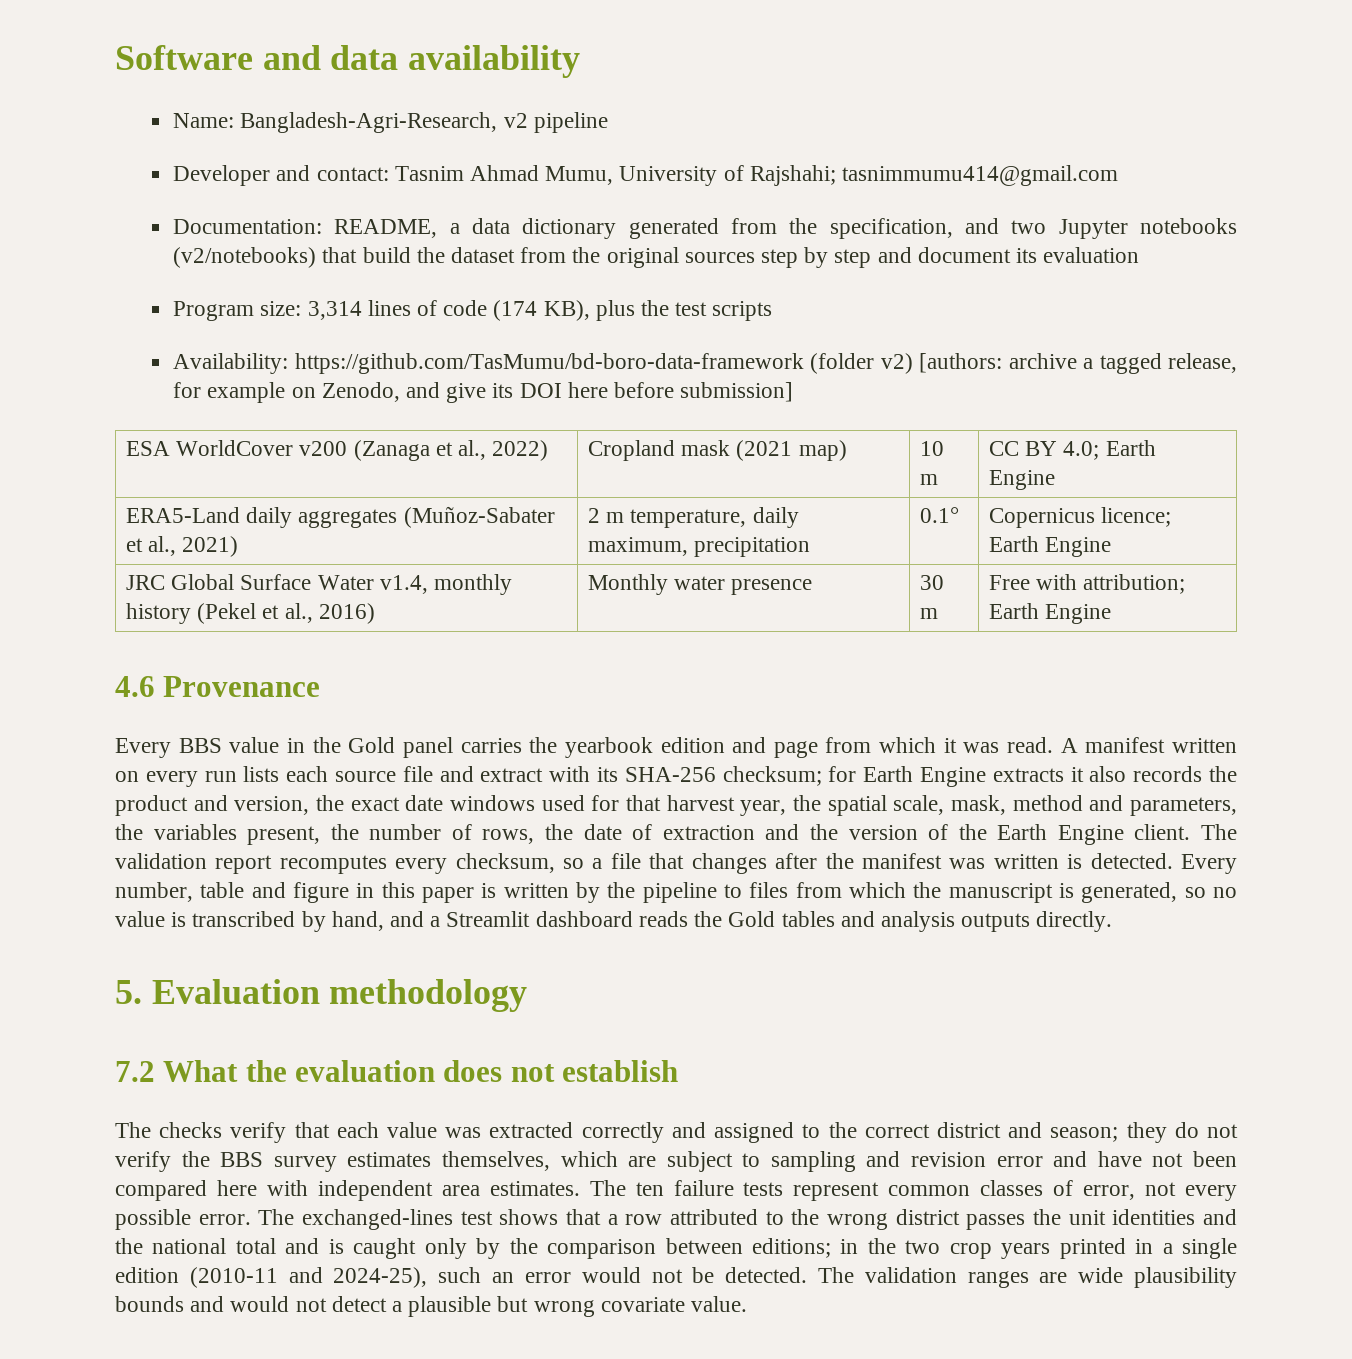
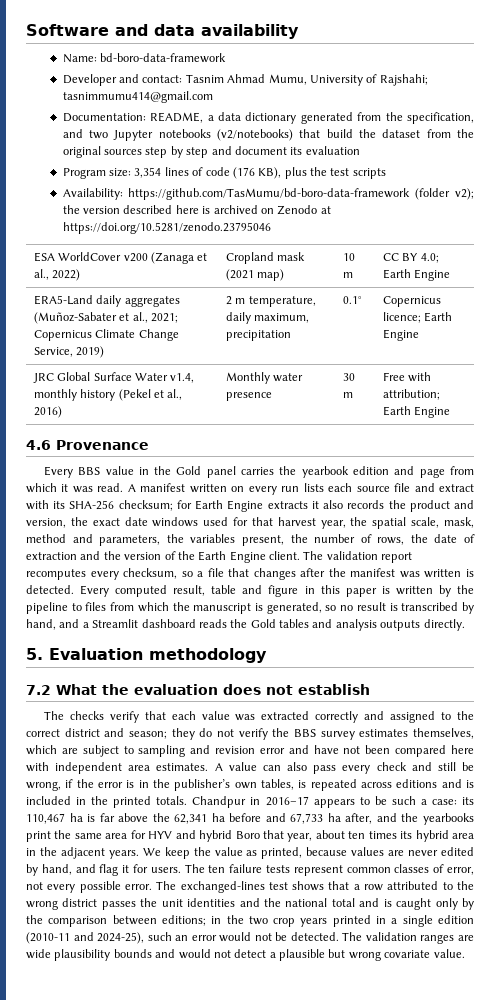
[240,112,608,133] Bangladesh-Agri-Research, v2 pipeline -> [100,53,227,63] bd-boro-data-framework
[307,301,362,320] 3,314 -> [134,167,162,178] 3,354
[493,300,538,321] (174 -> [232,167,255,179] (176
[880,353,1237,374] [173,382,794,403] v2) [authors: archive a tagged release, for example on Zenodo, and give its DOI here before submission] -> [455,188,475,200] [62,205,331,215] [62,222,271,234] v2); the version described here is archived on Zenodo at https://doi.org/10.5281/zenodo.23795046
[182,536,239,557] 2021) -> [151,313,179,323] [33,329,179,341] [33,346,105,358] 2021; Copernicus Climate Change Service, 2019)
[115,882,193,902] number, -> [115,585,206,597] computed result,
[115,911,165,927] value -> [356,602,386,611] result
(580, 1188) none -> [214,762,474,774] [26,779,474,791] [26,796,474,808] [26,813,475,825] [26,830,474,842] [26,847,474,859] [26,864,181,876] A value can also pass every check and still be wrong, if the error is in the publisher’s own tables, is repeated across editions and is included in the printed totals. Chandpur in 2016–17 appears to be such a case: its 110,467 ha is far above the 62,341 ha before and 67,733 ha after, and the yearbooks print the same area for HYV and hybrid Boro that year, about ten times its hybrid area in the adjacent years. We keep the value as printed, because values are never edited by hand, and flag it for users.

